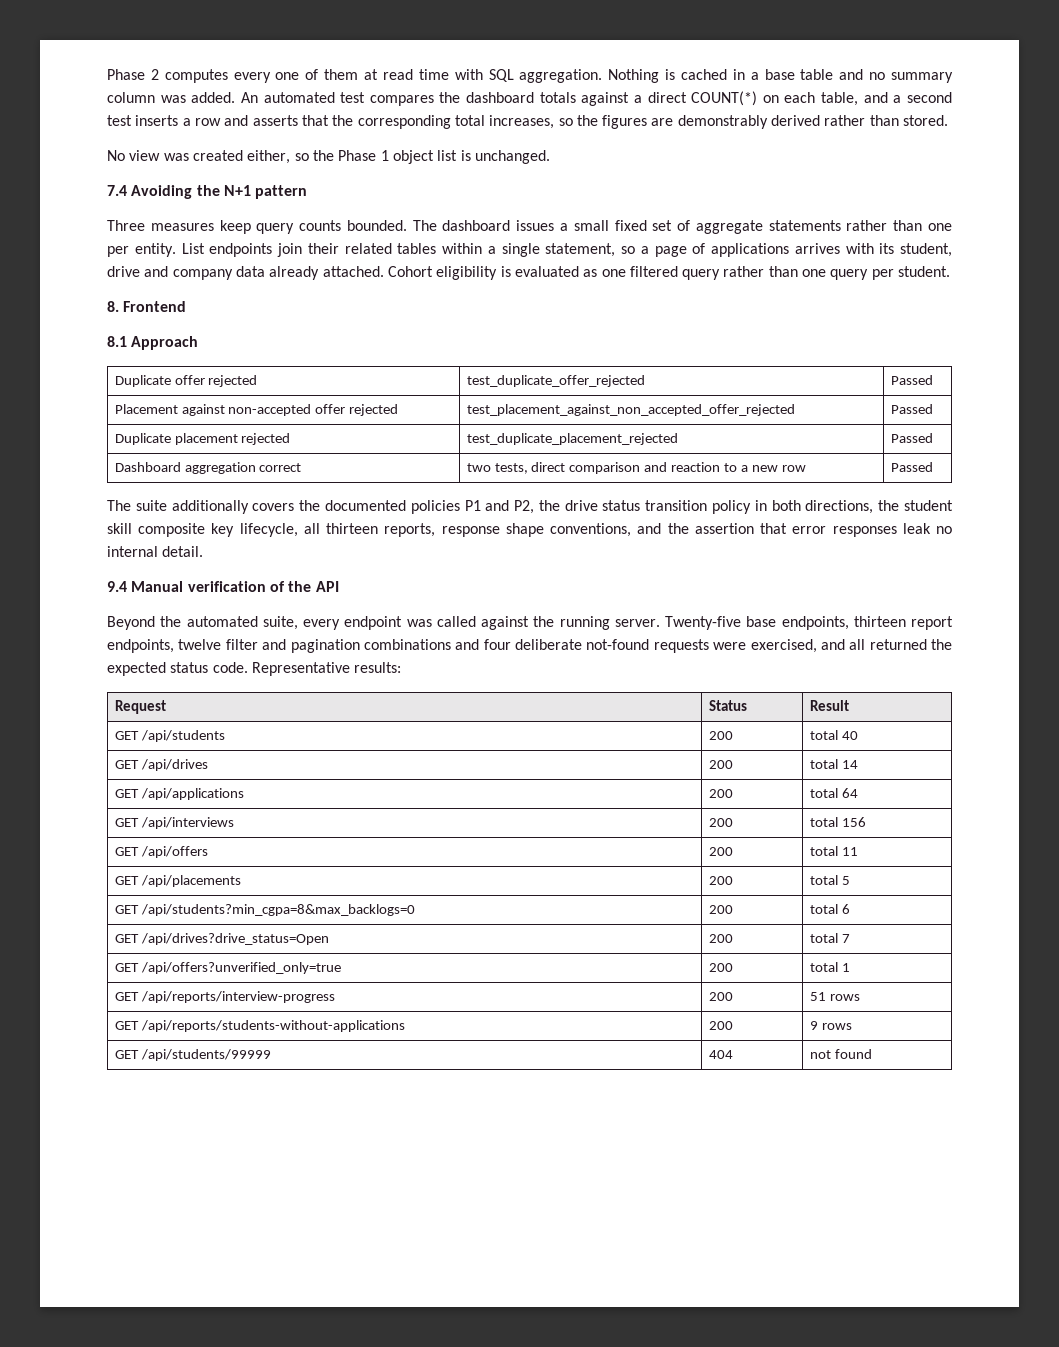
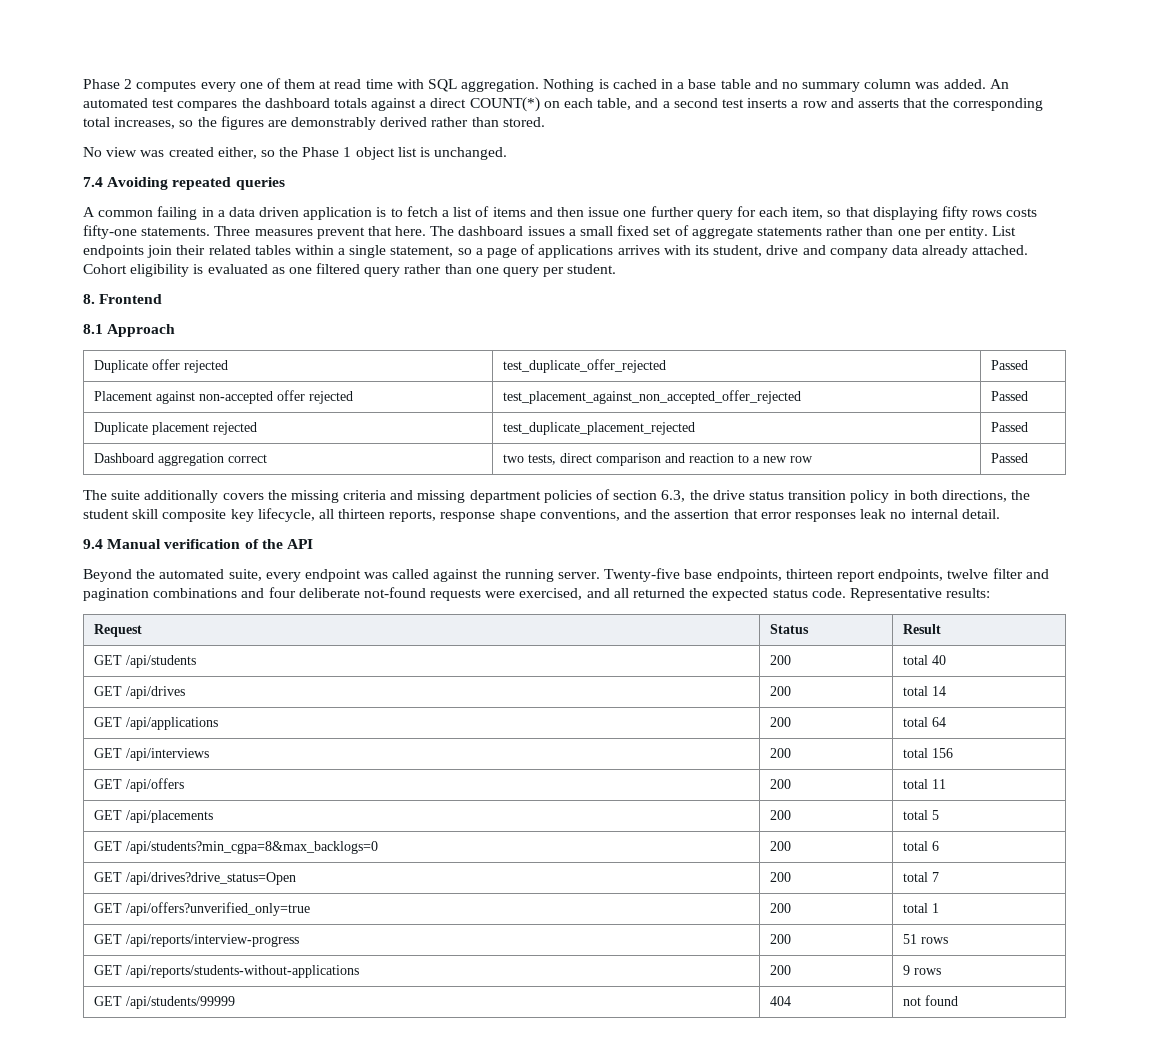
[196,185,308,199] [107,220,407,234] the N+1 pattern // Three measures keep query counts bounded. -> [172,177,285,190] [83,206,1038,220] [83,225,427,239] repeated queries // A common failing in a data driven application is to fetch a list of items and then issue one further query for each item, so that displaying fifty rows costs fifty-one statements. Three measures prevent that here.
[324,500,535,514] documented policies P1 and P2, -> [290,489,686,503] missing criteria and missing department policies of section 6.3,

